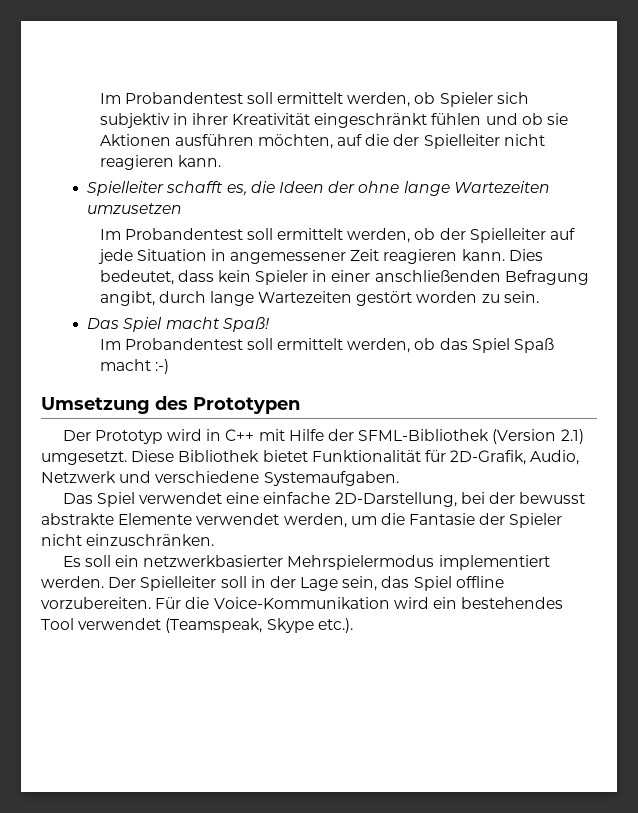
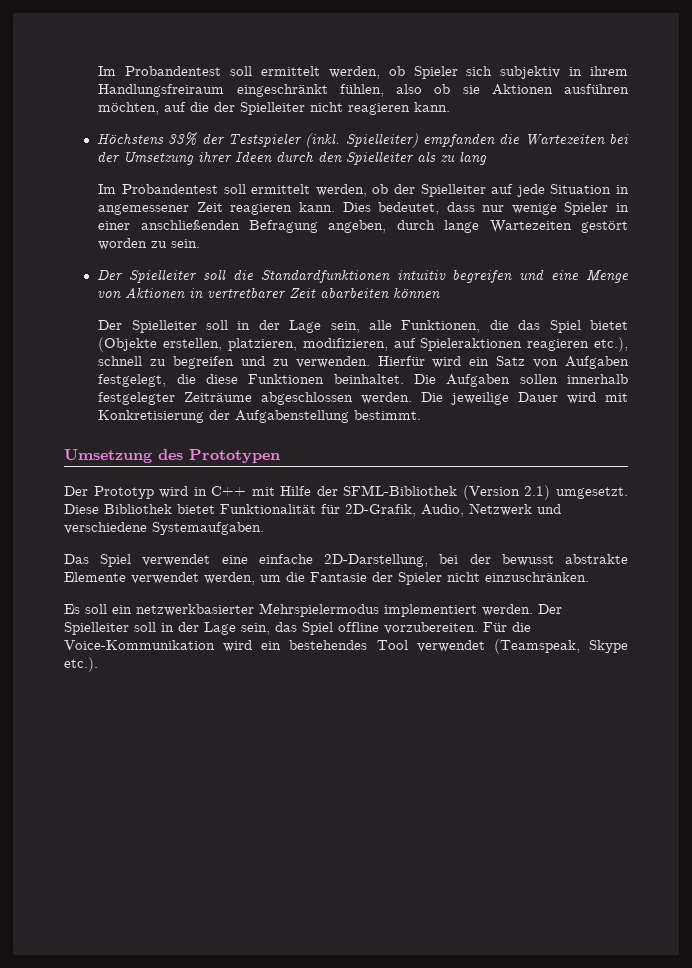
[191,113,518,128] ihrer Kreativität eingeschränkt fühlen und -> [590,66,628,76] [98,84,423,97] ihrem Handlungsfreiraum eingeschränkt fühlen, also
[87,181,550,196] [87,203,183,214] Spielleiter schafft es, die Ideen der ohne lange Wartezeiten umzusetzen -> [97,132,629,148] [97,151,488,165] Höchstens 33% der Testspieler (inkl. Spielleiter) empfanden die Wartezeiten bei der Umsetzung ihrer Ideen durch den Spielleiter als zu lang
[217,270,251,282] kein -> [482,203,557,215] nur wenige
[99,291,155,306] angibt, -> [328,220,387,233] angeben,
[87,317,269,332] [99,338,554,353] [99,359,169,374] Das Spiel macht Spaß! // Im Probandentest soll ermittelt werden, ob das Spiel Spaß macht :-) -> [97,269,630,283] [97,287,441,299] [98,320,628,333] [98,337,628,352] [98,356,629,369] [98,374,628,387] [98,392,628,405] [98,410,422,423] Der Spielleiter soll die Standardfunktionen intuitiv begreifen und eine Menge von Aktionen in vertretbarer Zeit abarbeiten können // Der Spielleiter soll in der Lage sein, alle Funktionen, die das Spiel bietet (Objekte erstellen, platzieren, modifizieren, auf Spieleraktionen reagieren etc.), schnell zu begreifen und zu verwenden. Hierfür wird ein Satz von Aufgaben festgelegt, die diese Funktionen beinhaltet. Die Aufgaben sollen innerhalb festgelegter Zeiträume abgeschlossen werden. Die jeweilige Dauer wird mit Konkretisierung der Aufgabenstellung bestimmt.

